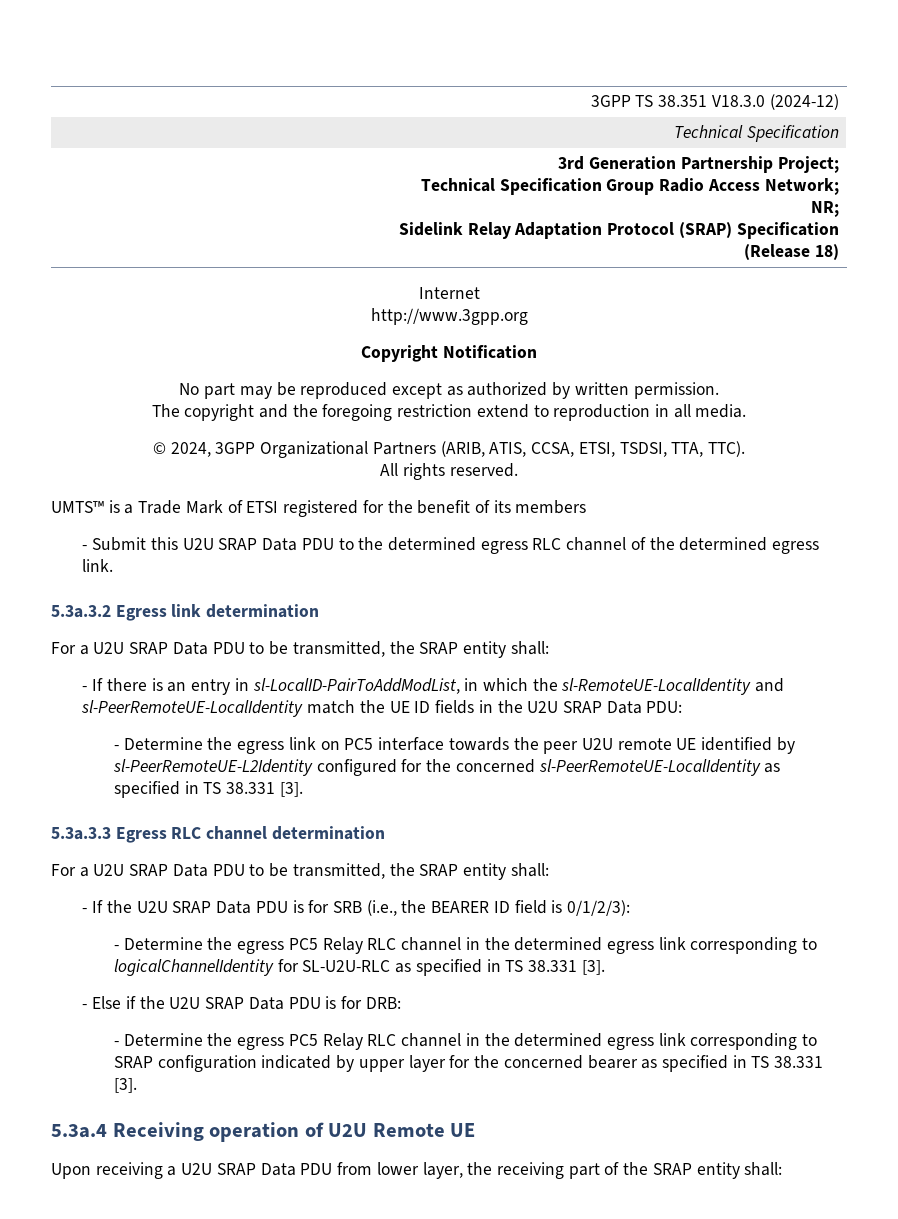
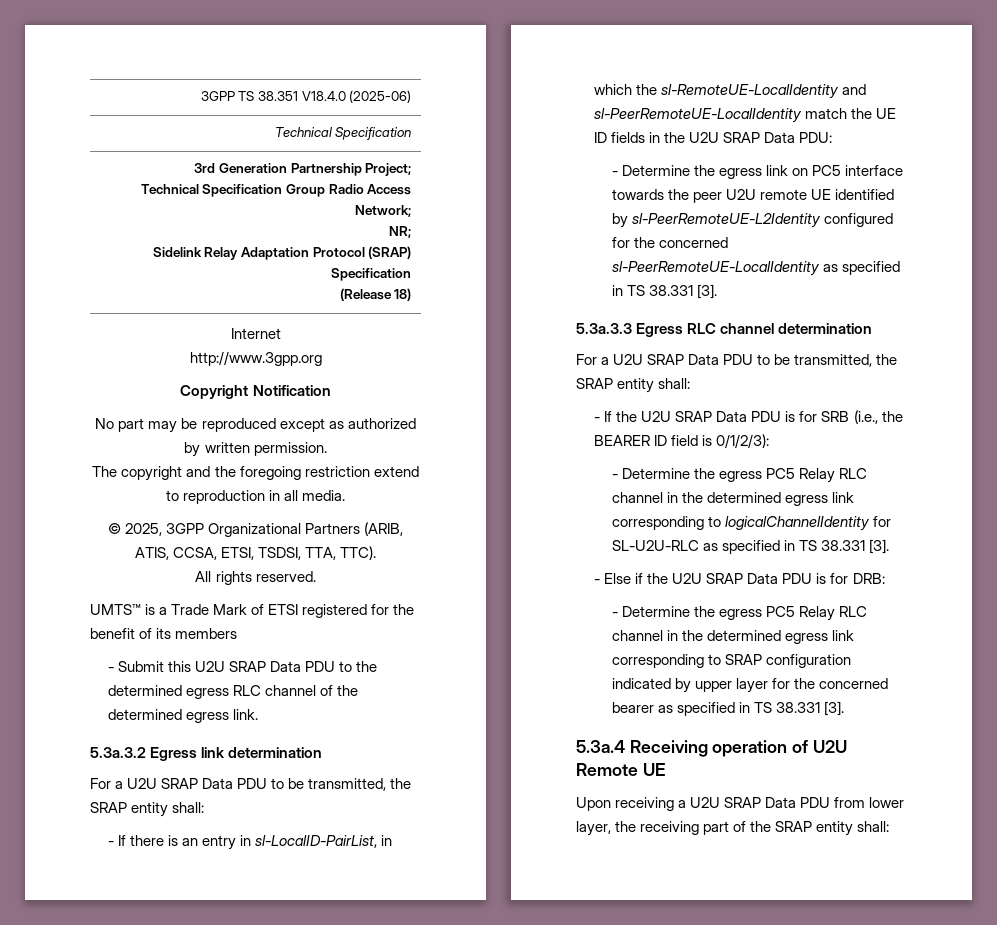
[711,94,839,110] V18.3.0 (2024-12) -> [301,90,412,103] V18.4.0 (2025-06)
[170,442,211,457] 2024, -> [124,523,162,536] 2025,
[252,678,460,694] sl-LocalID-PairToAddModList, -> [255,835,378,848] sl-LocalID-PairList,

